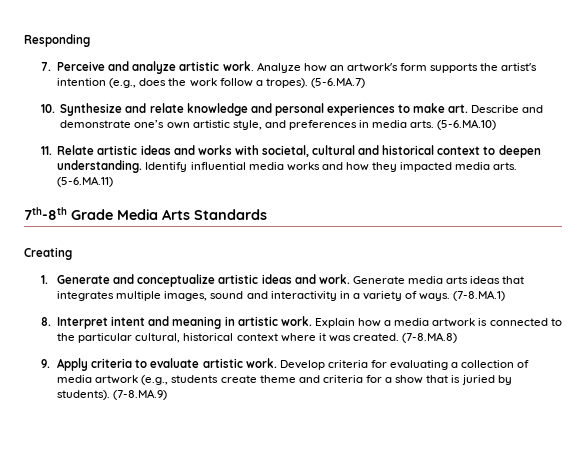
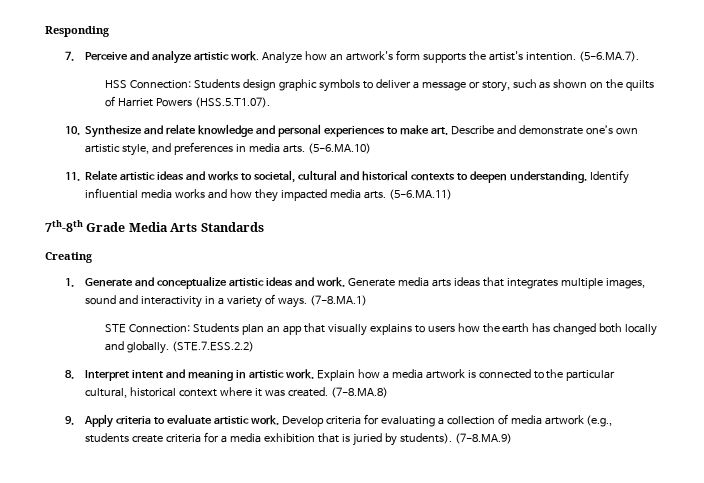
[57,77,365,88] intention (e.g., does the work follow a tropes). (5-6.MA.7) -> [525,51,639,62] [104,79,655,92] [104,96,270,108] intention. (5-6.MA.7). // HSS Connection: Students design graphic symbols to deliver a message or story, such as shown on the quilts of Harriet Powers (HSS.5.T1.07).
[234,145,259,155] with -> [241,173,253,180] to
[437,146,481,155] context -> [411,173,456,181] contexts
(506, 295) none -> [104,323,658,336] [104,341,254,354] // STE Connection: Students plan an app that visually explains to users how the earth has changed both locally and globally. (STE.7.ESS.2.2)
[259,375,320,383] theme and -> (163, 439) none
[395,375,424,384] show -> [229,433,315,443] media exhibition

